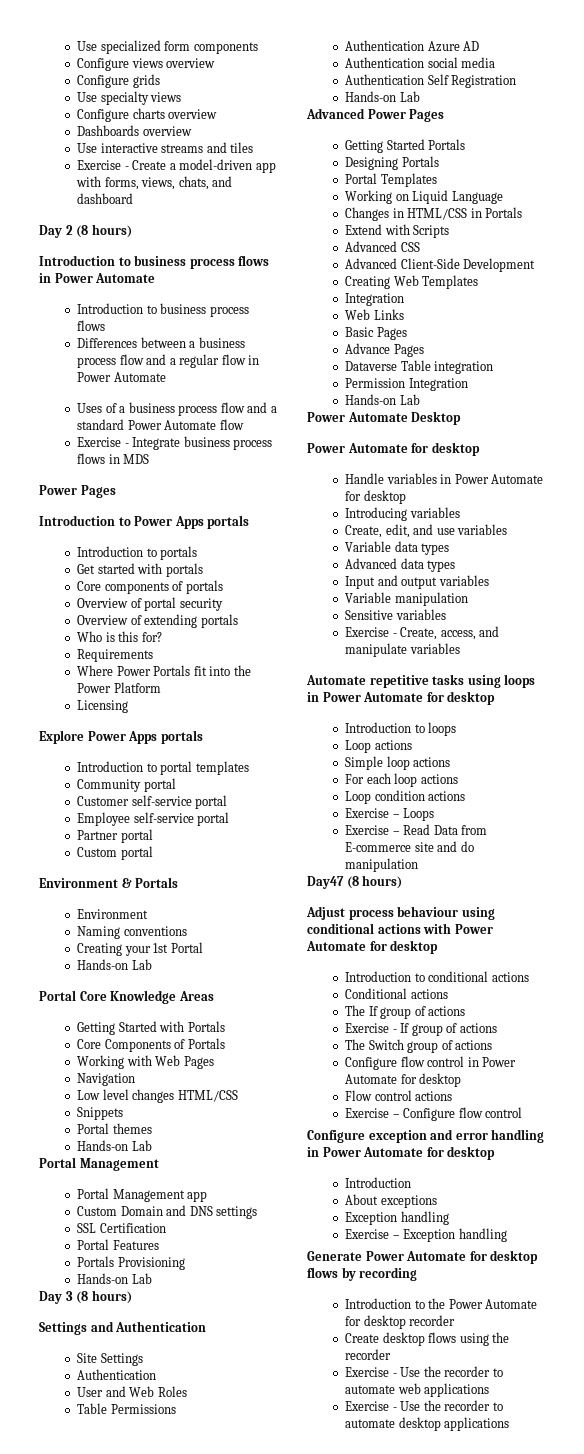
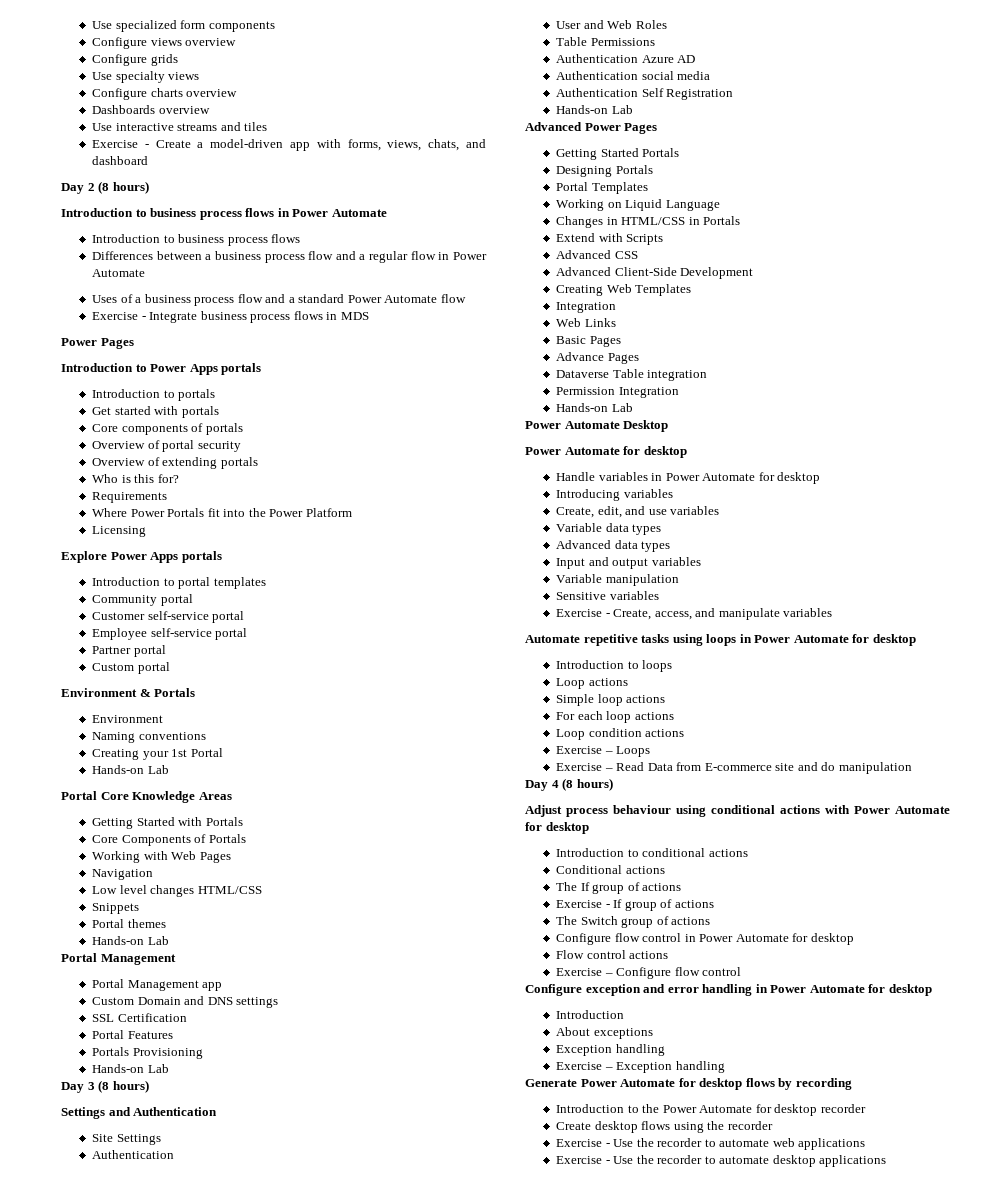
[307,876,344,889] Day47 -> [525,780,559,791] Day 4

